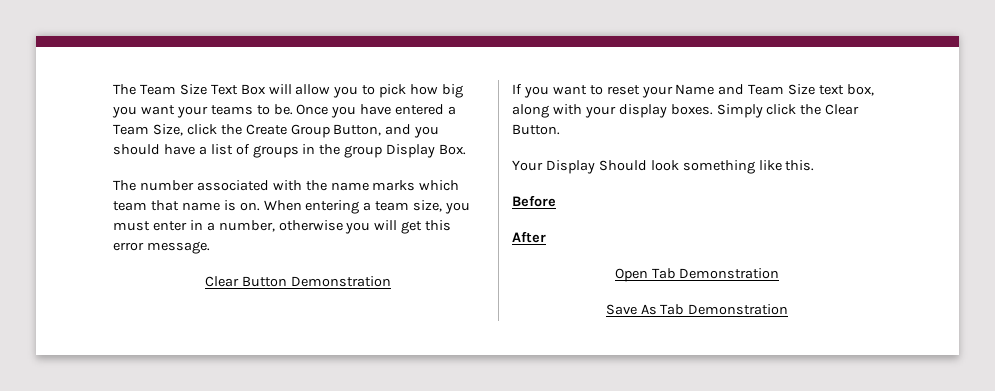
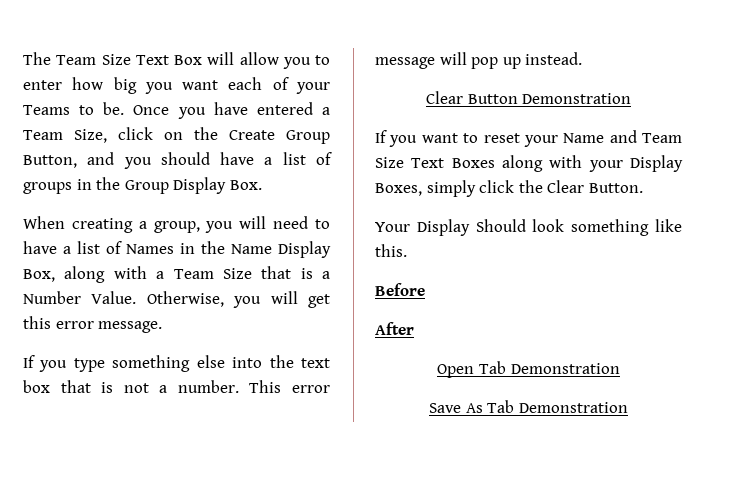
[379,84,407,98] pick -> [23,80,62,90] enter
[176,105,253,118] your teams -> [228,77,330,94] [23,105,70,115] each of your Teams
(217, 129) none -> [164,132,183,140] on
[344,145,383,158] group -> [124,180,169,194] Group
[113,180,460,191] [113,200,471,214] [113,220,343,232] The number associated with the name marks which team that name is on. When entering a team size, you must enter in a number, otherwise -> [23,216,330,233] [23,241,331,258] [23,266,330,283] [23,291,224,307] When creating a group, you will need to have a list of Names in the Name Display Box, along with a Team Size that is a Number Value. Otherwise,
(210, 247) none -> [23,355,330,372] [23,380,330,393] [375,52,583,69] // If you type something else into the text box that is not a number. This error message will pop up instead.
[819,84,875,96] text box, -> [411,158,495,168] Text Boxes
[618,104,763,118] display boxes. Simply -> [630,155,683,172] [375,180,476,197] Display Boxes, simply

